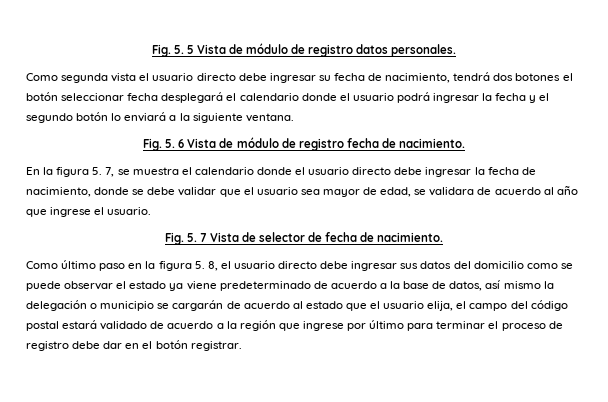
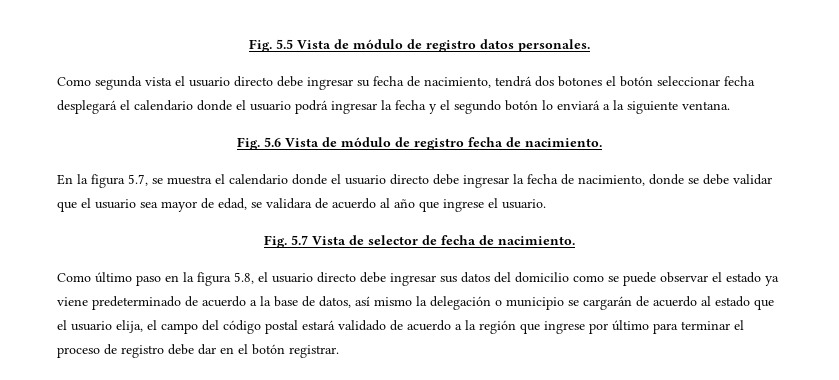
[151,44,194,57] Fig. 5. 5 -> [249,39,293,52] Fig. 5.5
[165,139,185,148] 5. 6 -> [264,137,281,147] 5.6
[92,167,115,177] 5. 7, -> [128,174,148,186] 5.7,
[186,233,207,242] 5. 7 -> [291,235,308,245] 5.7
[194,261,218,271] 5. 8, -> [234,272,254,284] 5.8,

